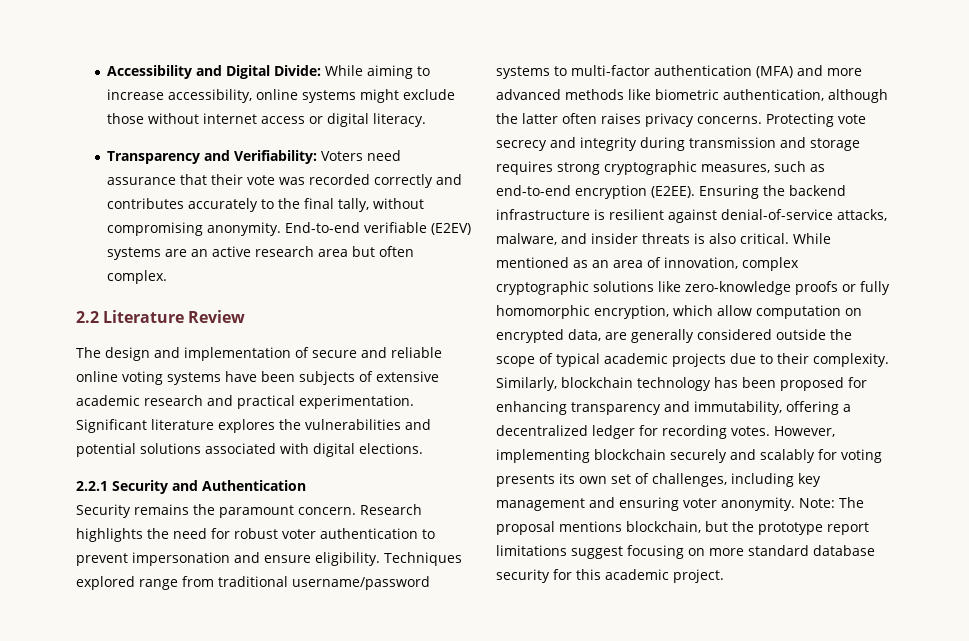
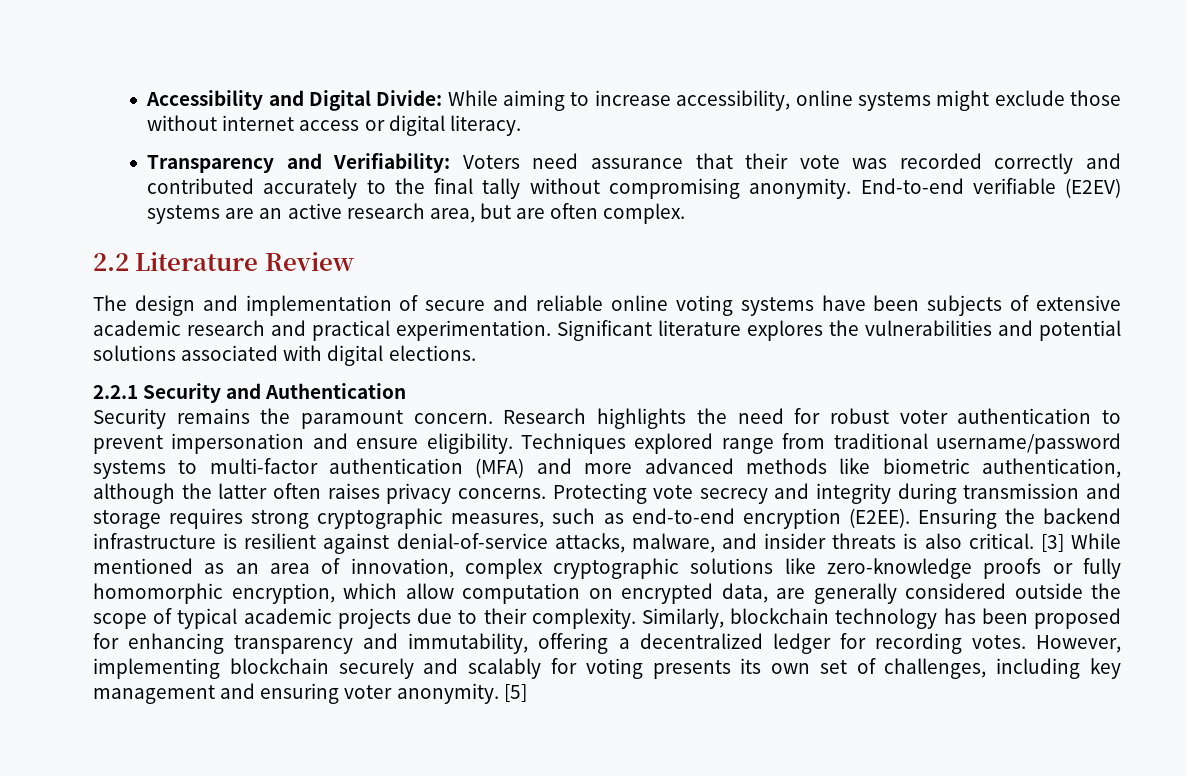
[107,198,185,209] contributes -> [147,178,255,194] contributed
[338,198,370,212] tally, -> [482,178,521,199] tally
[318,246,376,257] area but -> [429,203,546,223] area, but are
(789, 238) none -> [1040,534,1064,552] [3]
[799,497,864,508] [496,521,869,535] [496,545,875,559] [496,569,724,583] Note: The proposal mentions blockchain, but the prototype report limitations suggest focusing on more standard database security for this academic project. -> [503,684,527,702] [5]

